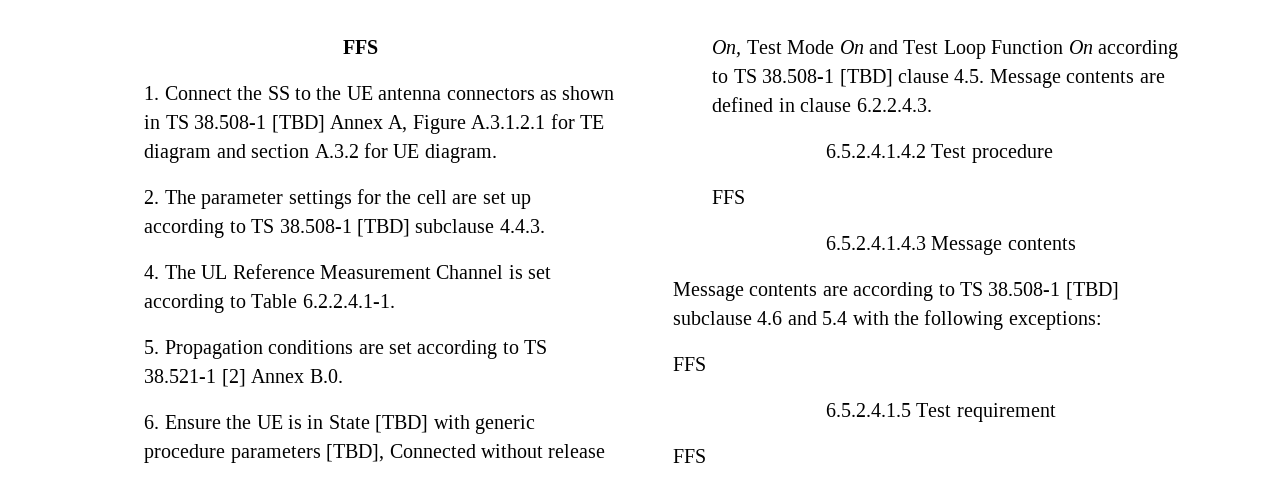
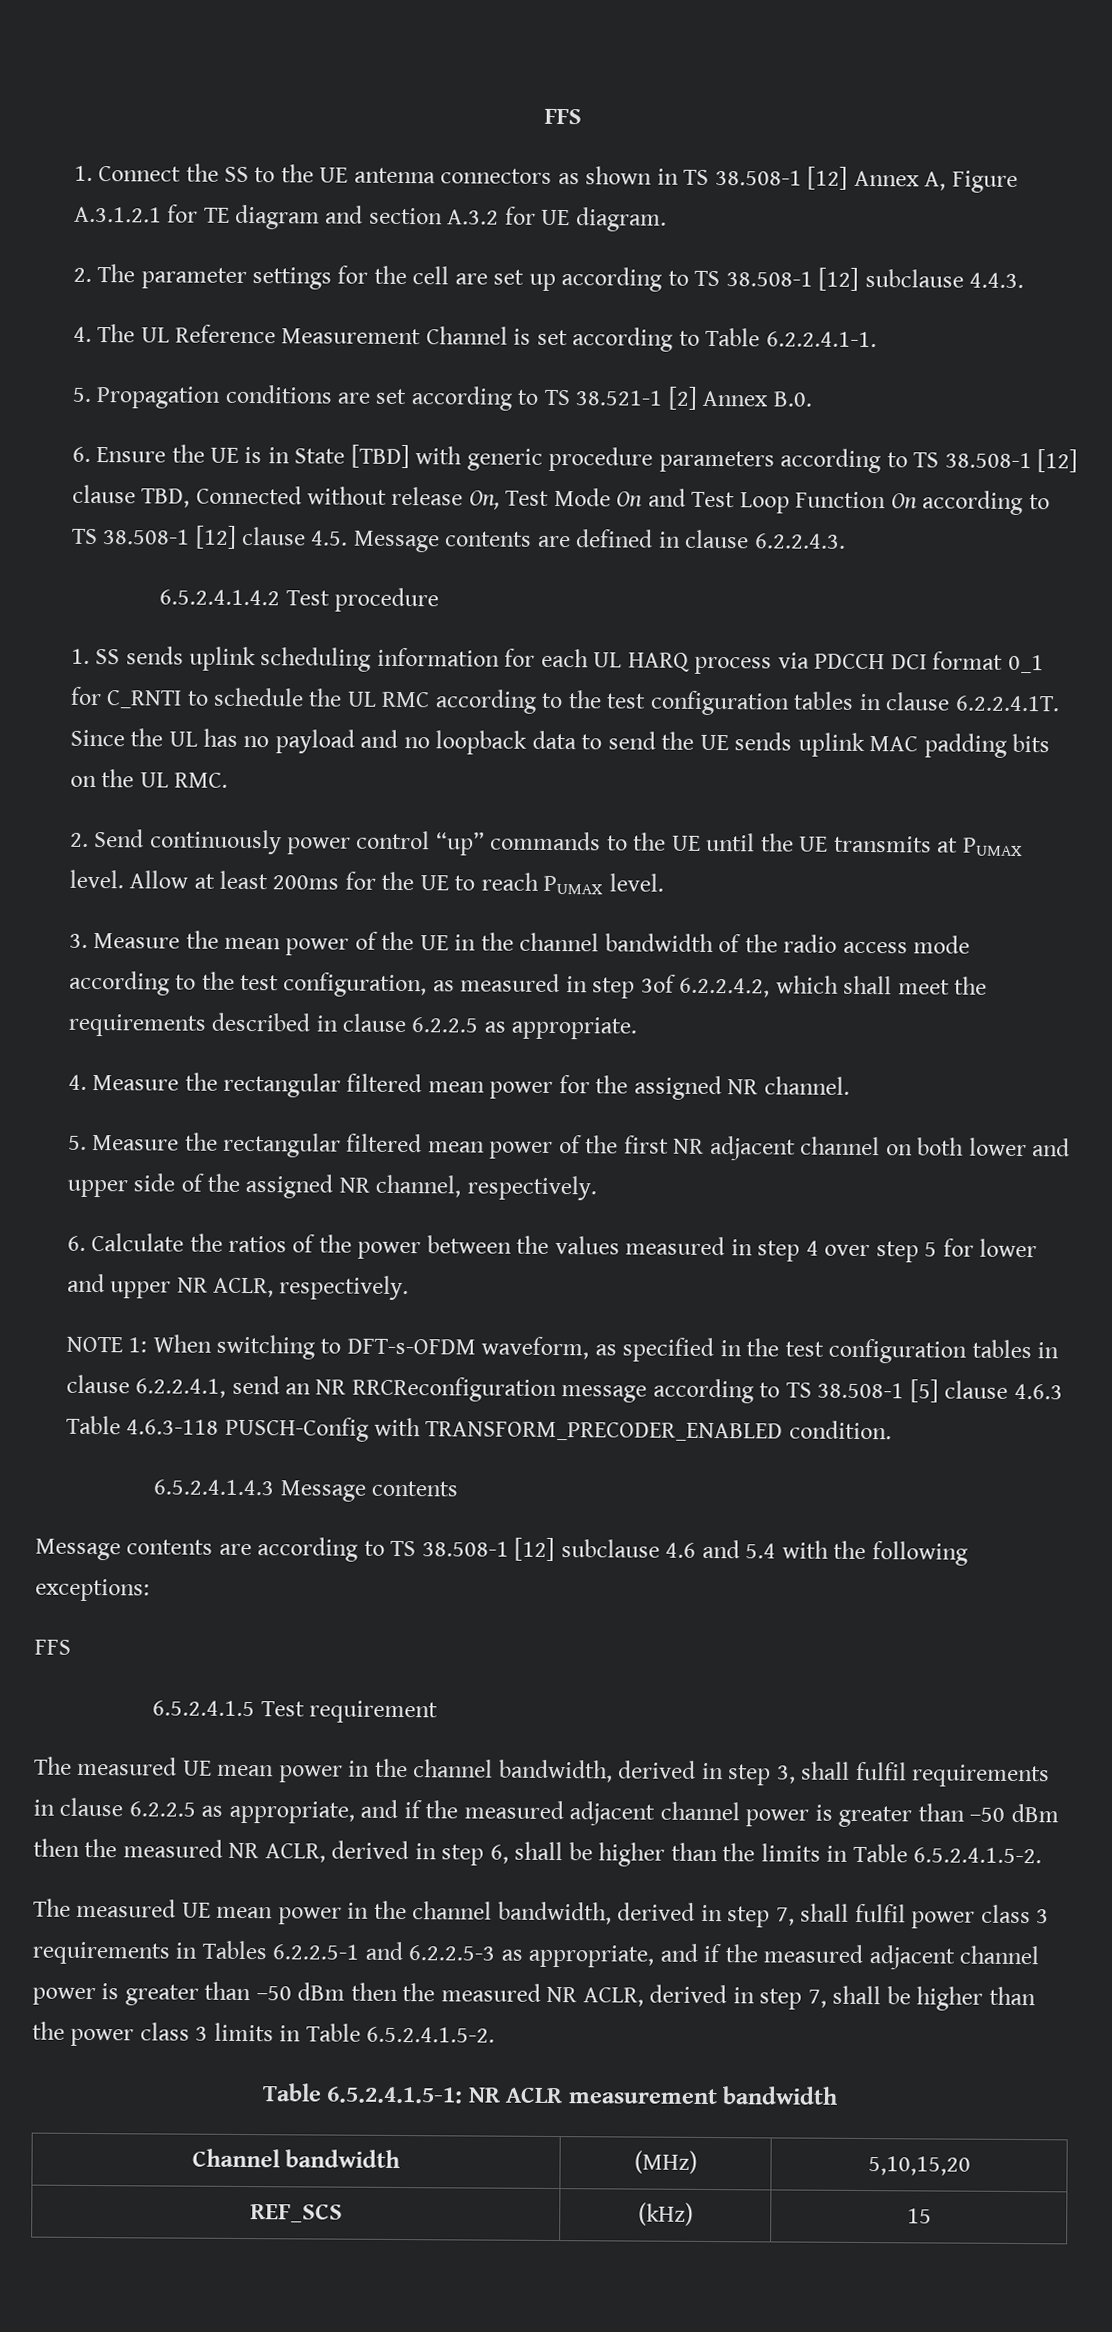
[271,115,325,133] [TBD] -> [807,166,849,190] [12]
[356,219,410,237] [TBD] -> [818,267,860,291] [12]
[326,444,385,462] [TBD], -> [780,448,1079,474] [71,484,191,508] according to TS 38.508-1 [12] clause TBD,
[839,69,893,87] [TBD] -> [194,525,237,549] [12]
[712,190,746,204] FFS -> [70,646,1044,675] [69,686,1060,716] [69,728,1051,758] [69,769,228,788] [69,829,1023,857] [68,869,664,895] [68,930,971,956] [68,970,988,999] [67,1012,638,1040] [67,1072,850,1101] [67,1132,1071,1161] [66,1173,597,1201] [66,1233,1038,1263] [66,1273,410,1301] [65,1334,1060,1364] [65,1374,1063,1404] [65,1415,892,1442] 1. SS sends uplink scheduling information for each UL HARQ process via PDCCH DCI format 0_1 for C_RNTI to schedule the UL RMC according to the test configuration tables in clause 6.2.2.4.1T. Since the UL has no payload and no loopback data to send the UE sends uplink MAC padding bits on the UL RMC. // 2. Send continuously power control “up” commands to the UE until the UE transmits at PUMAX level. Allow at least 200ms for the UE to reach PUMAX level. // 3. Measure the mean power of the UE in the channel bandwidth of the radio access mode according to the test configuration, as measured in step 3of 6.2.2.4.2, which shall meet the requirements described in clause 6.2.2.5 as appropriate. // 4. Measure the rectangular filtered mean power for the assigned NR channel. // 5. Measure the rectangular filtered mean power of the first NR adjacent channel on both lower and upper side of the assigned NR channel, respectively. // 6. Calculate the ratios of the power between the values measured in step 4 over step 5 for lower and upper NR ACLR, respectively. // NOTE 1: When switching to DFT-s-OFDM waveform, as specified in the test configuration tables in clause 6.2.2.4.1, send an NR RRCReconfiguration message according to TS 38.508-1 [5] clause 4.6.3 Table 4.6.3-118 PUSCH-Config with TRANSFORM_PRECODER_ENABLED condition.
[1065,282,1119,300] [TBD] -> [514,1537,556,1562] [12]
[673,449,706,463] FFS -> [34,1756,1051,1788] [33,1797,1059,1828] [33,1838,1043,1867] [33,1898,1050,1929] [32,1940,1040,1970] [32,1981,1036,2011] [32,2021,496,2047] [261,2083,839,2105] [191,2148,401,2169] [633,2150,698,2174] [867,2156,971,2176] [249,2204,343,2223] [637,2202,694,2226] [906,2208,932,2224] The measured UE mean power in the channel bandwidth, derived in step 3, shall fulfil requirements in clause 6.2.2.5 as appropriate, and if the measured adjacent channel power is greater than –50 dBm then the measured NR ACLR, derived in step 6, shall be higher than the limits in Table 6.5.2.4.1.5-2. // The measured UE mean power in the channel bandwidth, derived in step 7, shall fulfil power class 3 requirements in Tables 6.2.2.5-1 and 6.2.2.5-3 as appropriate, and if the measured adjacent channel power is greater than –50 dBm then the measured NR ACLR, derived in step 7, shall be higher than the power class 3 limits in Table 6.5.2.4.1.5-2. // Table 6.5.2.4.1.5-1: NR ACLR measurement bandwidth // Channel bandwidth | (MHz) | 5,10,15,20 // REF_SCS | (kHz) | 15

